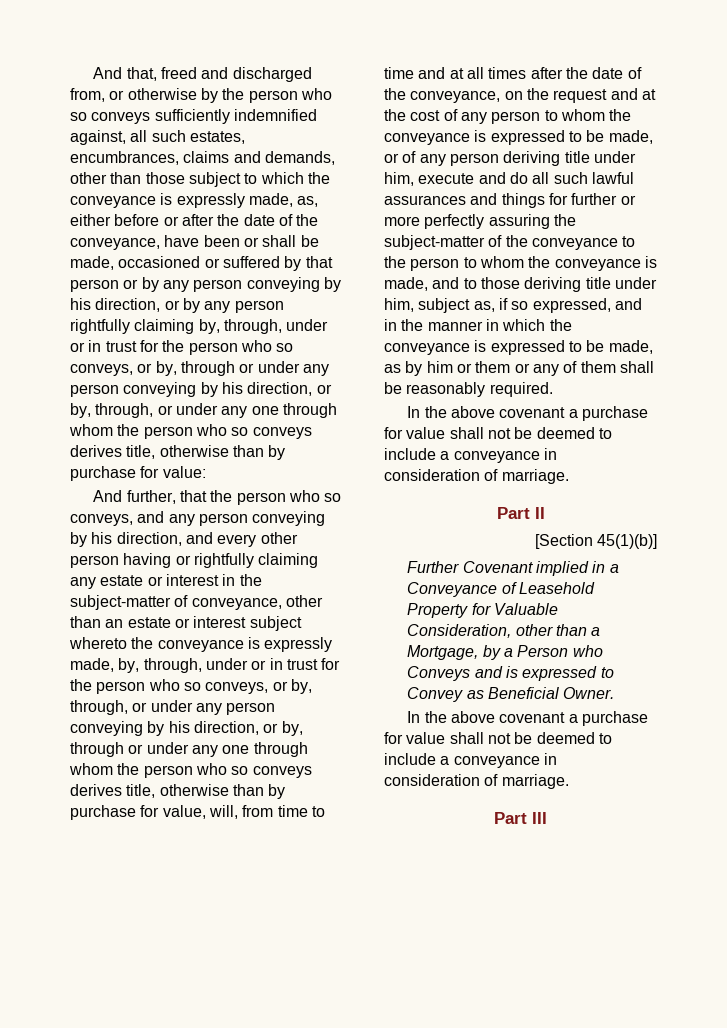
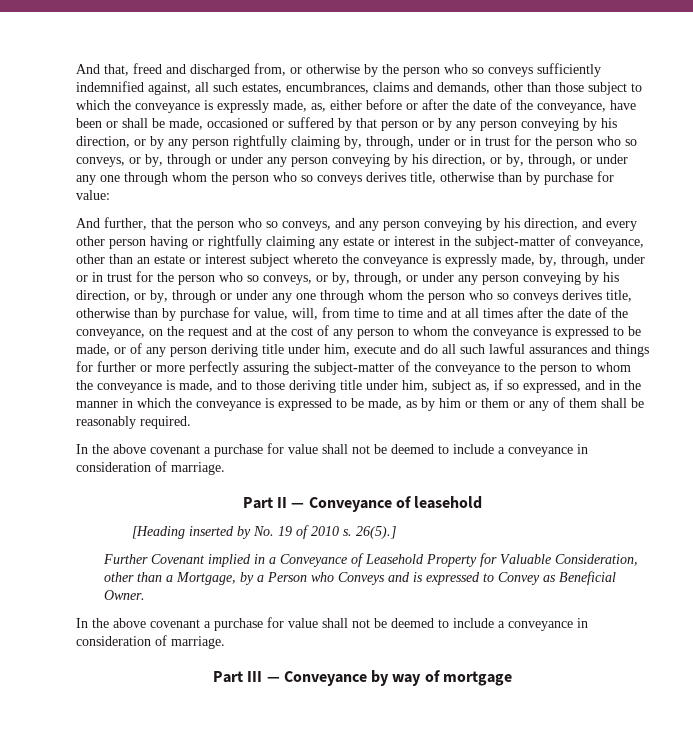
[534,534,657,549] // [Section 45(1)(b)] -> [291,496,483,512] [131,525,396,539] — Conveyance of leasehold // [Heading inserted by No. 19 of 2010 s. 26(5).]
(547, 818) none -> [266,670,513,686] — Conveyance by way of mortgage

